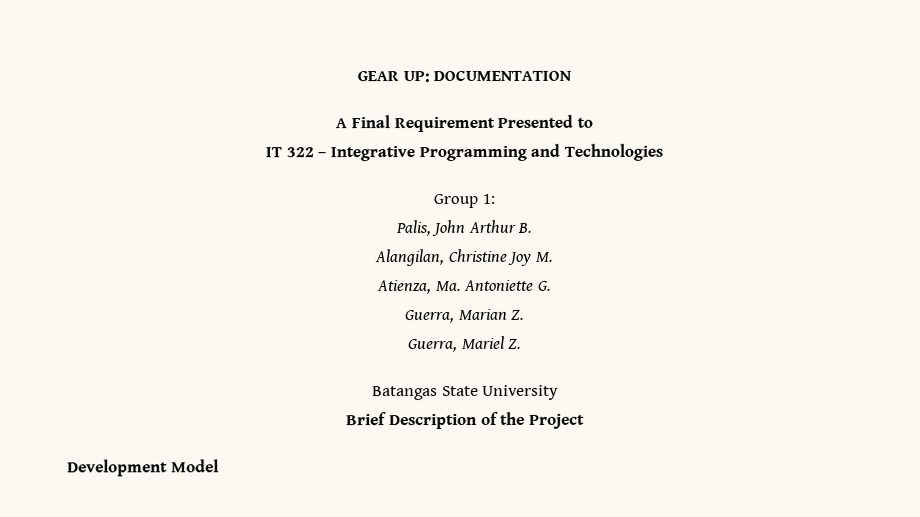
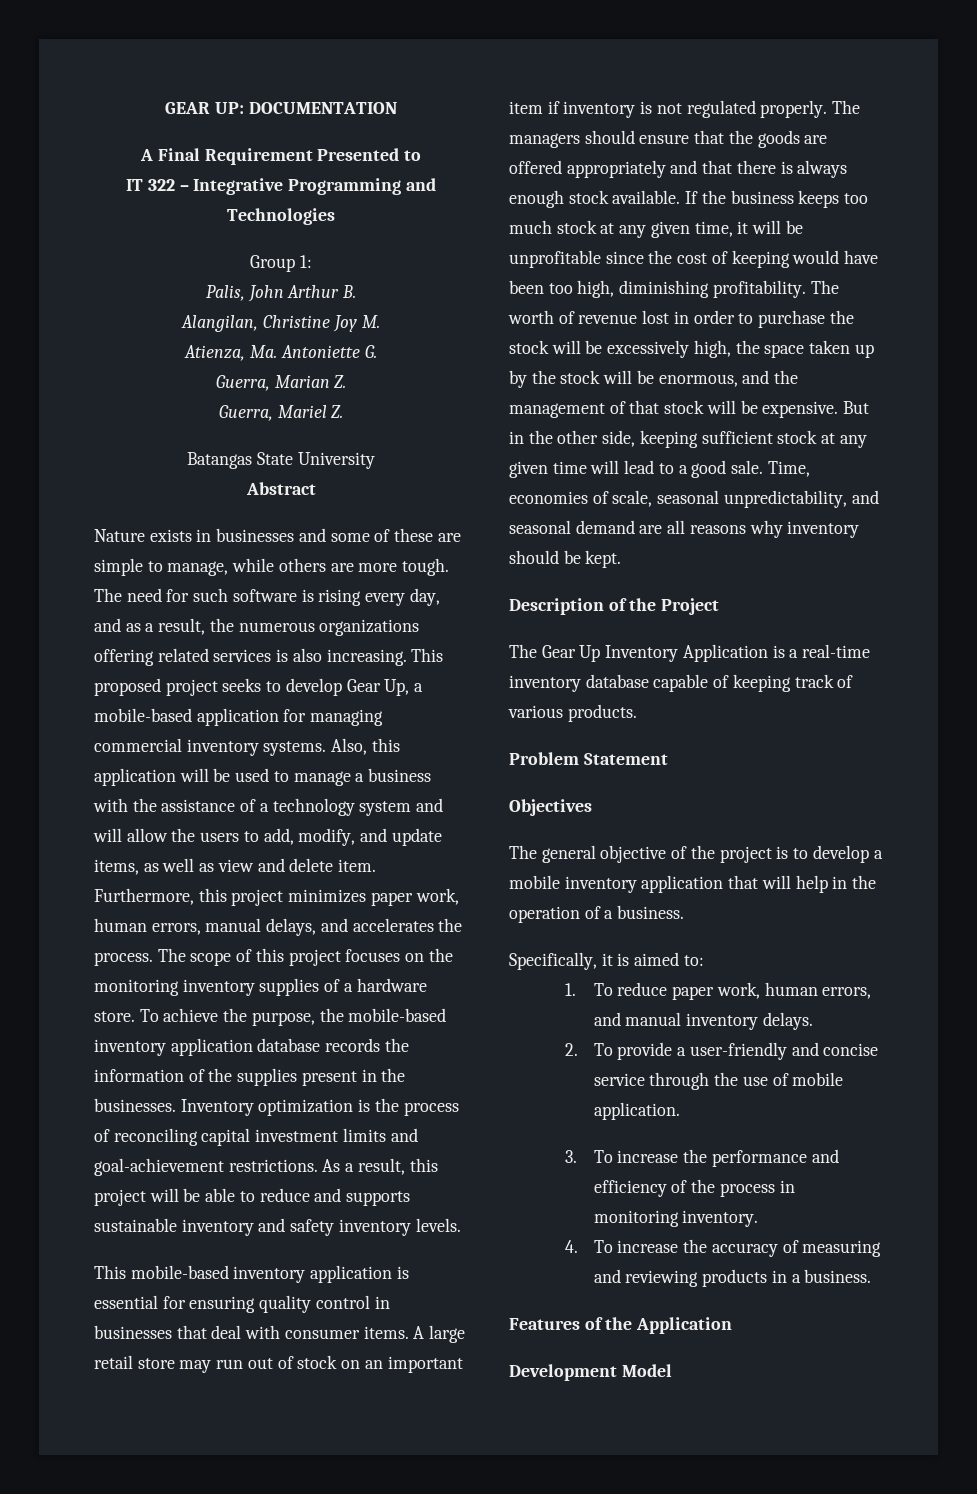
[346,411,585,430] Brief Description of the Project -> [245,482,316,495] [94,528,461,542] [94,558,450,576] [94,588,440,606] [94,618,420,636] [94,648,444,666] [94,678,424,696] [94,708,384,726] [94,738,400,756] [94,768,432,786] [93,798,444,816] [93,828,442,846] [94,858,377,875] [94,888,459,906] [94,918,463,936] [94,948,453,966] [94,978,427,996] [94,1008,447,1026] [94,1038,409,1056] [94,1068,406,1086] [94,1098,459,1116] [94,1128,418,1146] [94,1158,438,1176] [94,1188,411,1206] [94,1218,461,1236] [94,1265,409,1283] [94,1295,390,1313] [94,1325,466,1343] [94,1355,463,1373] [509,100,861,118] [509,130,828,148] [509,160,848,178] [509,190,869,208] [509,220,803,238] [509,250,879,268] [509,280,839,298] [508,310,854,328] [509,340,874,358] [509,370,799,388] [509,400,870,418] [509,430,867,448] [509,460,810,478] [509,490,879,508] [509,520,860,538] [509,550,622,568] [509,598,720,615] [509,644,871,662] [509,674,854,692] [508,704,637,722] [509,752,668,765] [509,799,592,816] [509,845,883,863] [509,875,877,893] [509,905,685,923] [509,952,704,970] [565,982,872,1000] [593,1012,813,1030] [565,1042,879,1060] [593,1072,844,1090] [593,1102,680,1120] [565,1149,839,1167] [593,1179,795,1197] [593,1210,759,1227] [565,1239,882,1257] [593,1269,872,1287] [509,1317,733,1334] Abstract // Nature exists in businesses and some of these are simple to manage, while others are more tough. The need for such software is rising every day, and as a result, the numerous organizations offering related services is also increasing. This proposed project seeks to develop Gear Up, a mobile-based application for managing commercial inventory systems. Also, this application will be used to manage a business with the assistance of a technology system and will allow the users to add, modify, and update items, as well as view and delete item. Furthermore, this project minimizes paper work, human errors, manual delays, and accelerates the process. The scope of this project focuses on the monitoring inventory supplies of a hardware store. To achieve the purpose, the mobile-based inventory application database records the information of the supplies present in the businesses. Inventory optimization is the process of reconciling capital investment limits and goal-achievement restrictions. As a result, this project will be able to reduce and supports sustainable inventory and safety inventory levels. // This mobile-based inventory application is essential for ensuring quality control in businesses that deal with consumer items. A large retail store may run out of stock on an important item if inventory is not regulated properly. The managers should ensure that the goods are offered appropriately and that there is always enough stock available. If the business keeps too much stock at any given time, it will be unprofitable since the cost of keeping would have been too high, diminishing profitability. The worth of revenue lost in order to purchase the stock will be excessively high, the space taken up by the stock will be enormous, and the management of that stock will be expensive. But in the other side, keeping sufficient stock at any given time will lead to a good sale. Time, economies of scale, seasonal unpredictability, and seasonal demand are all reasons why inventory should be kept. // Description of the Project // The Gear Up Inventory Application is a real-time inventory database capable of keeping track of various products. // Problem Statement // Objectives // The general objective of the project is to develop a mobile inventory application that will help in the operation of a business. // Specifically, it is aimed to: // 1. To reduce paper work, human errors, and manual inventory delays. // 2. To provide a user-friendly and concise service through the use of mobile application. // 3. To increase the performance and efficiency of the process in monitoring inventory. // 4. To increase the accuracy of measuring and reviewing products in a business. // Features of the Application

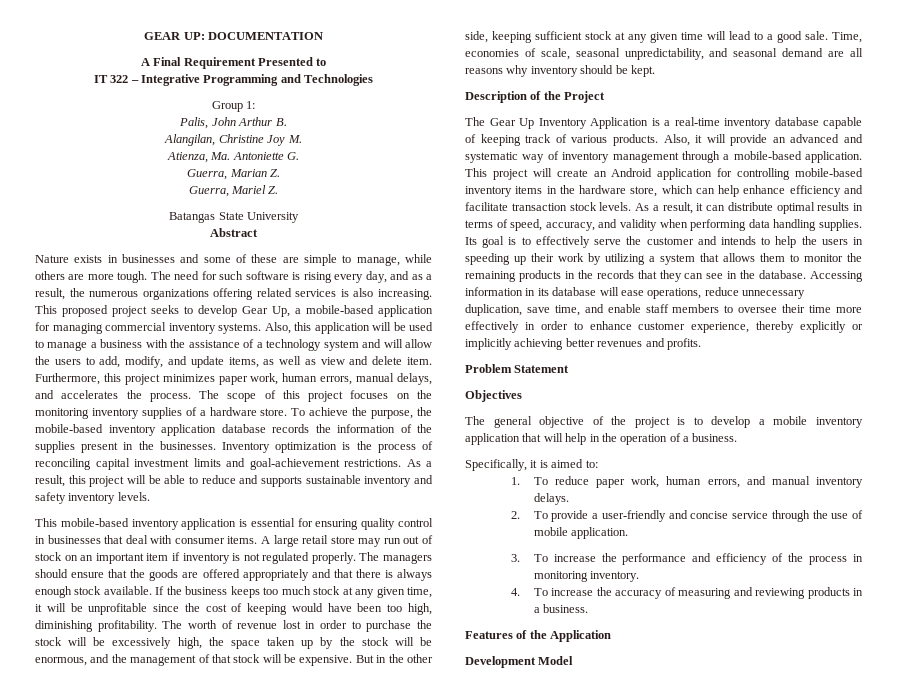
(637, 713) none -> [663,134,863,146] [465,151,862,163] [465,168,863,180] [465,185,863,197] [465,202,863,214] [465,219,862,231] [465,236,863,248] [465,253,862,265] [465,270,863,282] [465,287,805,299] [465,304,863,316] [465,321,863,333] [465,338,701,350] Also, it will provide an advanced and systematic way of inventory management through a mobile-based application. This project will create an Android application for controlling mobile-based inventory items in the hardware store, which can help enhance efficiency and facilitate transaction stock levels. As a result, it can distribute optimal results in terms of speed, accuracy, and validity when performing data handling supplies. Its goal is to effectively serve the customer and intends to help the users in speeding up their work by utilizing a system that allows them to monitor the remaining products in the records that they can see in the database. Accessing information in its database will ease operations, reduce unnecessary duplication, save time, and enable staff members to oversee their time more effectively in order to enhance customer experience, thereby explicitly or implicitly achieving better revenues and profits.

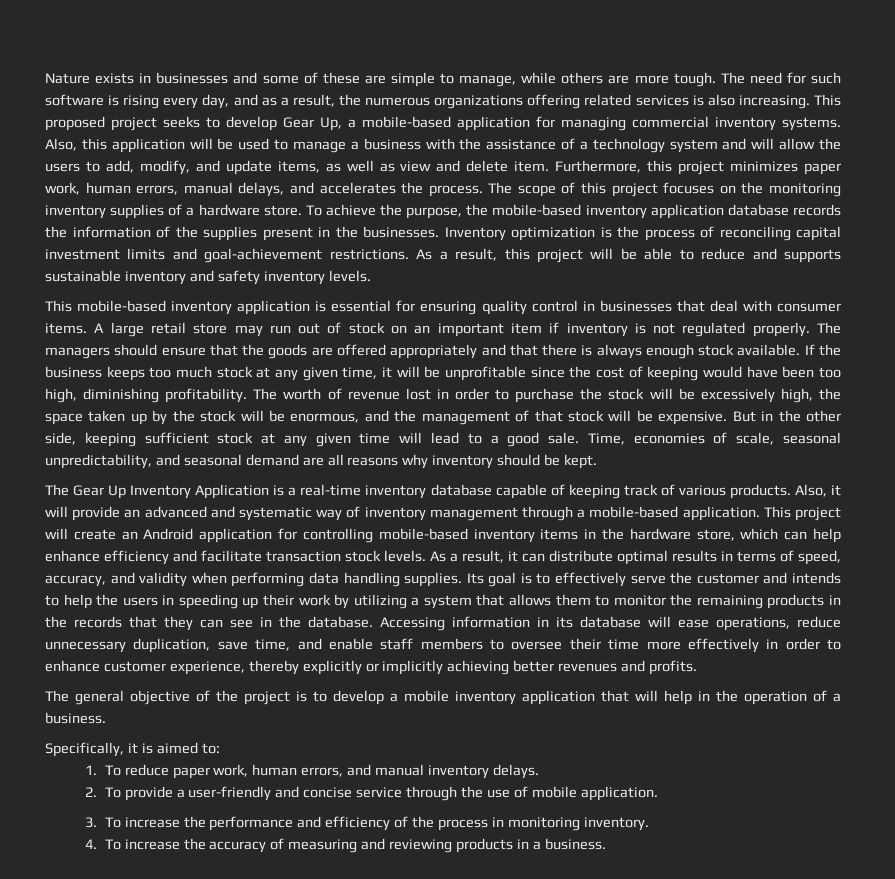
[144,32,323,40] [140,57,327,69] [93,74,374,86] [211,101,256,112] [179,117,287,129] [164,134,302,146] [166,152,300,163] [187,169,280,180] [188,185,279,197] [169,212,299,223] [210,228,258,237] GEAR UP: DOCUMENTATION // A Final Requirement Presented to // IT 322 – Integrative Programming and Technologies // Group 1: // Palis, John Arthur B. // Alangilan, Christine Joy M. // Atienza, Ma. Antoniette G. // Guerra, Marian Z. // Guerra, Mariel Z. // Batangas State University // Abstract // -> (45, 78) none
[465,91,606,103] // Description of the Project -> (598, 461) none
[465,364,570,373] [465,390,522,402] // Problem Statement // Objectives -> (698, 667) none
[465,630,612,642] [465,656,574,668] // Features of the Application // Development Model -> (606, 844) none

